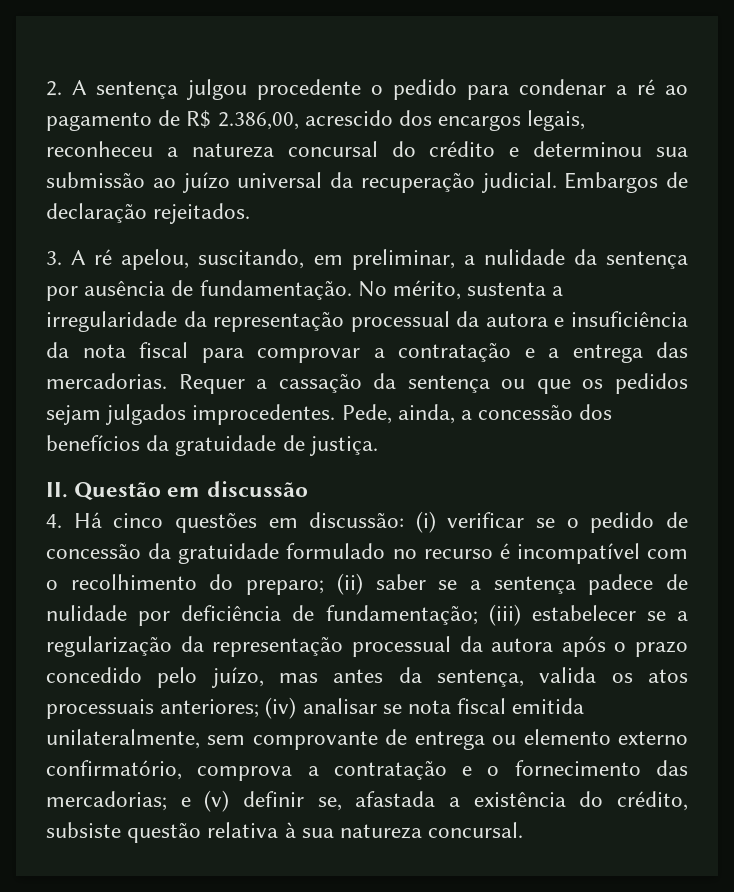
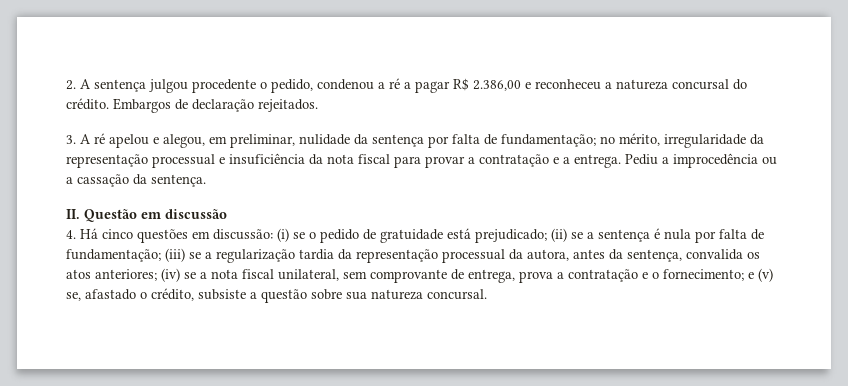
[393,79,688,100] [46,110,586,131] pedido para condenar a ré ao pagamento de R$ 2.386,00, acrescido dos encargos legais, -> [271,78,531,93] pedido, condenou a ré a pagar R$ 2.386,00 e
[429,141,688,157] [46,172,557,193] crédito e determinou sua submissão ao juízo universal da recuperação judicial. -> [66,98,109,110] crédito.
[121,249,305,270] apelou, suscitando, -> [109,134,205,148] apelou e alegou,
[463,255,475,265] a -> (295, 141) none
[84,280,564,300] ausência de fundamentação. No mérito, sustenta a -> [452,133,660,147] falta de fundamentação; no mérito,
[456,311,548,327] da autora -> (215, 161) none
[257,348,360,363] comprovar -> [425,156,465,168] provar
[572,342,688,363] [46,373,688,394] [46,404,613,425] [46,435,378,456] entrega das mercadorias. Requer a cassação da sentença ou que os pedidos sejam julgados improcedentes. Pede, ainda, a concessão dos benefícios da gratuidade de justiça. -> [574,153,777,168] [66,174,206,187] entrega. Pediu a improcedência ou a cassação da sentença.
[447,512,525,528] verificar -> (289, 235) none
[46,543,688,564] [46,573,688,595] [46,605,282,626] concessão da gratuidade formulado no recurso é incompatível com o recolhimento do preparo; (ii) saber se a sentença padece de nulidade por deficiência -> [380,228,747,243] gratuidade está prejudicado; (ii) se a sentença é nula por falta
[531,605,636,621] estabelecer -> (185, 255) none
[180,636,688,657] [46,667,318,688] da representação processual da autora após o prazo concedido pelo juízo, mas -> [299,249,569,263] tardia da representação processual da autora,
[539,667,597,683] valida -> [686,249,743,260] convalida
[46,699,154,719] processuais -> (91, 274) none
[302,698,585,714] [46,729,689,750] [46,760,688,781] [46,790,688,812] [46,822,296,843] analisar se nota fiscal emitida unilateralmente, sem comprovante de entrega ou elemento externo confirmatório, comprova a contratação e o fornecimento das mercadorias; e (v) definir se, afastada a existência do crédito, subsiste questão relativa à -> [184,268,773,283] [66,288,342,303] se a nota fiscal unilateral, sem comprovante de entrega, prova a contratação e o fornecimento; e (v) se, afastado o crédito, subsiste a questão sobre

